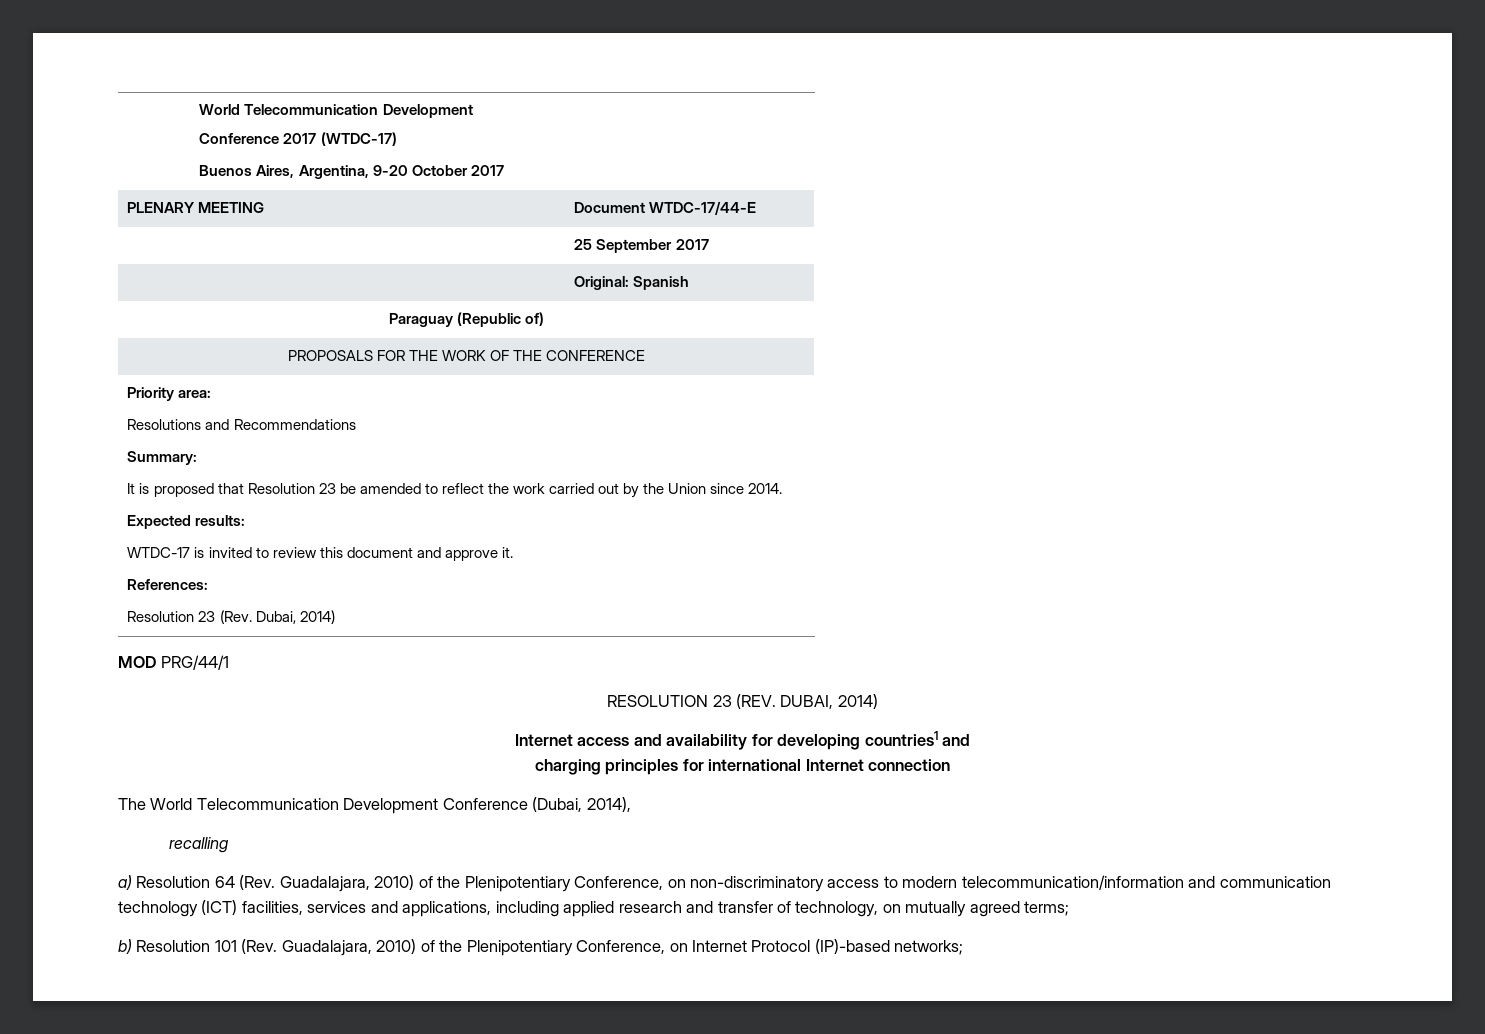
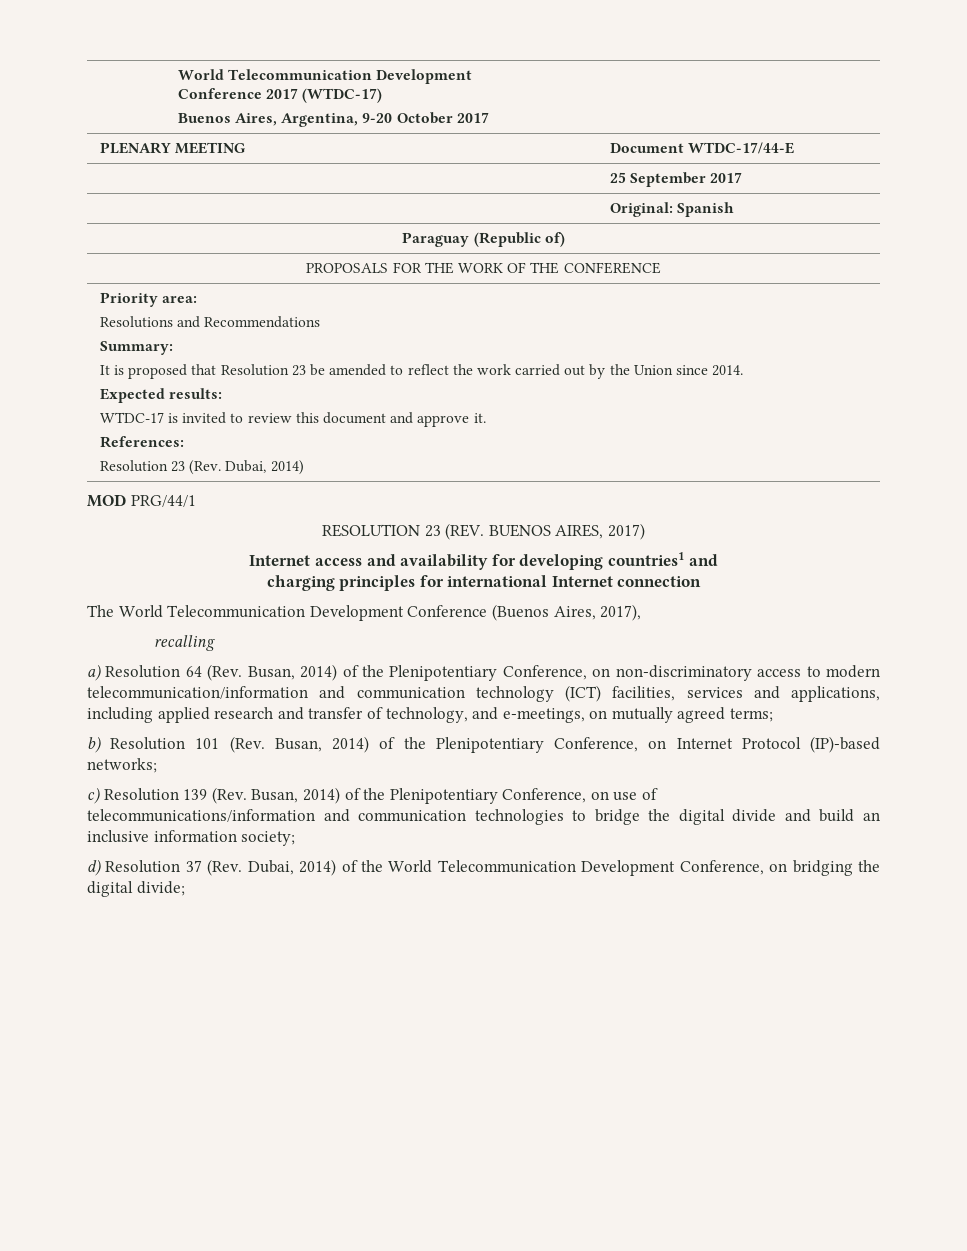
[780,694,878,709] DUBAI, 2014) -> [488,523,645,540] BUENOS AIRES, 2017)
[532,797,631,812] (Dubai, 2014), -> [491,604,642,621] (Buenos Aires, 2017),
[279,875,415,892] Guadalajara, 2010) -> [247,664,338,681] Busan, 2014)
(879, 909) none -> [472,707,585,723] and e-meetings,
[281,939,417,956] Guadalajara, 2010) -> [274,736,370,753] Busan, 2014)
(964, 947) none -> [87,787,659,804] [87,809,880,825] [87,830,296,846] [87,859,881,876] [87,881,185,897] // c) Resolution 139 (Rev. Busan, 2014) of the Plenipotentiary Conference, on use of telecommunications/information and communication technologies to bridge the digital divide and build an inclusive information society; // d) Resolution 37 (Rev. Dubai, 2014) of the World Telecommunication Development Conference, on bridging the digital divide;

